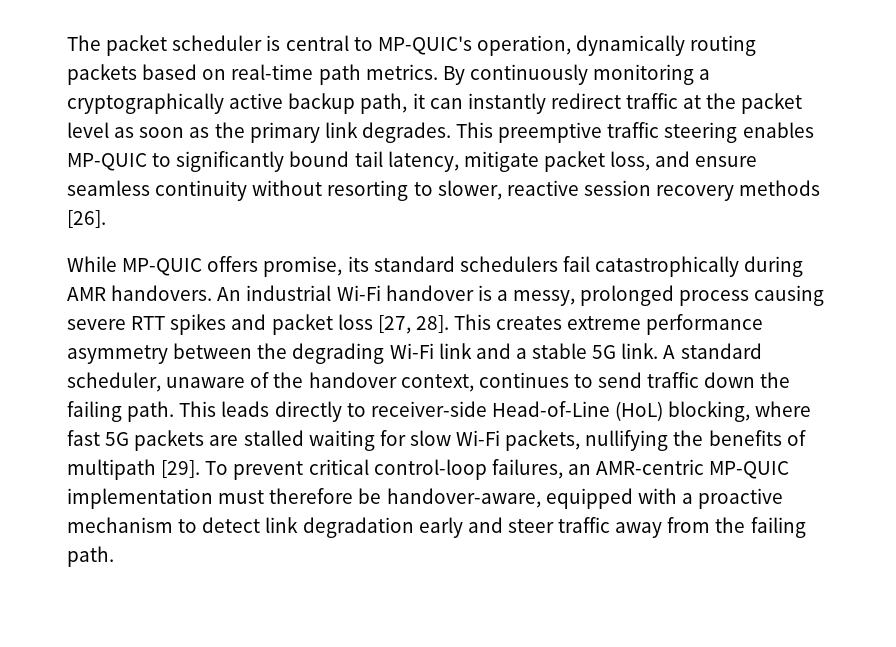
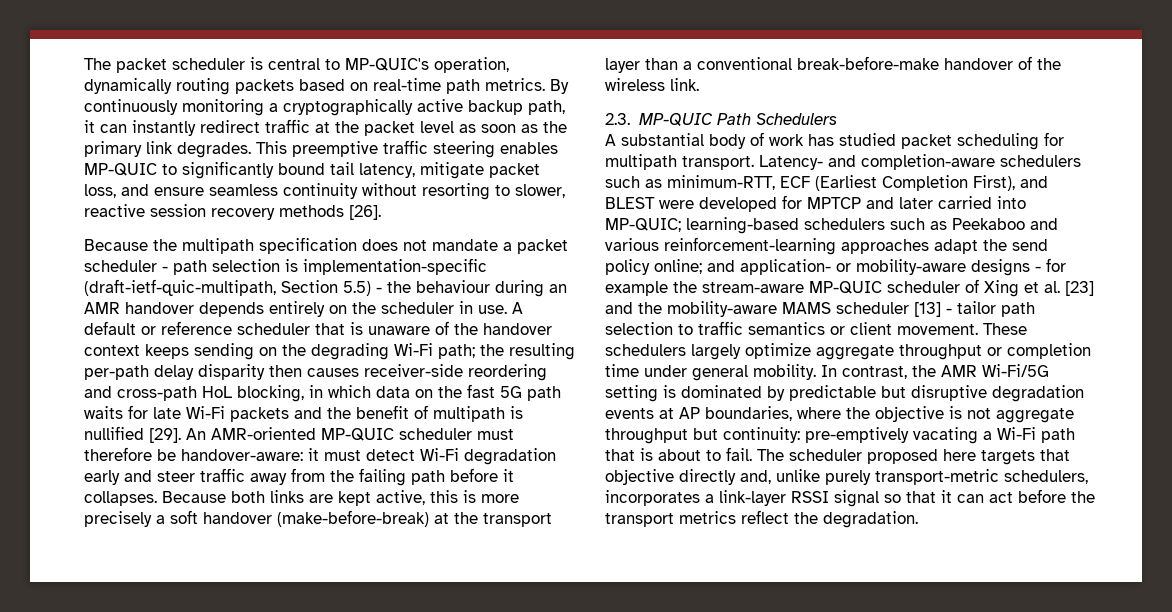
[67,256,804,277] [67,285,825,306] [67,314,764,335] [67,343,762,364] [67,372,791,392] [67,401,812,422] [67,430,806,451] [67,459,790,480] [67,488,784,509] [67,517,299,533] While MP-QUIC offers promise, its standard schedulers fail catastrophically during AMR handovers. An industrial Wi-Fi handover is a messy, prolonged process causing severe RTT spikes and packet loss [27, 28]. This creates extreme performance asymmetry between the degrading Wi-Fi link and a stable 5G link. A standard scheduler, unaware of the handover context, continues to send traffic down the failing path. This leads directly to receiver-side Head-of-Line (HoL) blocking, where fast 5G packets are stalled waiting for slow Wi-Fi packets, nullifying the benefits of multipath [29]. To prevent critical control-loop failures, an AMR-centric MP-QUIC implementation must therefore be handover-aware, equipped with a proactive mechanism to detect link -> [84,237,568,254] [84,258,487,275] [84,279,567,297] [84,301,523,317] [84,321,552,335] [84,343,575,360] [84,364,547,381] [84,384,561,402] [84,405,523,422] [84,426,514,443] [84,447,459,461] Because the multipath specification does not mandate a packet scheduler - path selection is implementation-specific (draft-ietf-quic-multipath, Section 5.5) - the behaviour during an AMR handover depends entirely on the scheduler in use. A default or reference scheduler that is unaware of the handover context keeps sending on the degrading Wi-Fi path; the resulting per-path delay disparity then causes receiver-side reordering and cross-path HoL blocking, in which data on the fast 5G path waits for late Wi-Fi packets and the benefit of multipath is nullified [29]. An AMR-oriented MP-QUIC scheduler must therefore be handover-aware: it must detect Wi-Fi
[67,546,114,567] path. -> [411,468,514,485] [84,490,519,506] [84,510,552,527] [605,56,1061,73] [605,78,699,91] [605,113,837,127] [605,132,1064,150] [605,154,1081,170] [605,175,1048,191] [605,195,1026,212] [605,217,1058,234] [605,237,1048,255] [605,258,1066,276] [605,279,1094,297] [605,301,1035,317] [605,321,1027,335] [605,343,1091,360] [605,364,1049,381] [605,385,1084,402] [605,406,1074,423] [605,427,1075,444] [605,447,1070,465] [605,469,1088,485] [605,489,1095,507] [605,510,918,528] path before it collapses. Because both links are kept active, this is more precisely a soft handover (make-before-break) at the transport layer than a conventional break-before-make handover of the wireless link. // 2.3. MP-QUIC Path Schedulers // A substantial body of work has studied packet scheduling for multipath transport. Latency- and completion-aware schedulers such as minimum-RTT, ECF (Earliest Completion First), and BLEST were developed for MPTCP and later carried into MP-QUIC; learning-based schedulers such as Peekaboo and various reinforcement-learning approaches adapt the send policy online; and application- or mobility-aware designs - for example the stream-aware MP-QUIC scheduler of Xing et al. [23] and the mobility-aware MAMS scheduler [13] - tailor path selection to traffic semantics or client movement. These schedulers largely optimize aggregate throughput or completion time under general mobility. In contrast, the AMR Wi-Fi/5G setting is dominated by predictable but disruptive degradation events at AP boundaries, where the objective is not aggregate throughput but continuity: pre-emptively vacating a Wi-Fi path that is about to fail. The scheduler proposed here targets that objective directly and, unlike purely transport-metric schedulers, incorporates a link-layer RSSI signal so that it can act before the transport metrics reflect the degradation.

